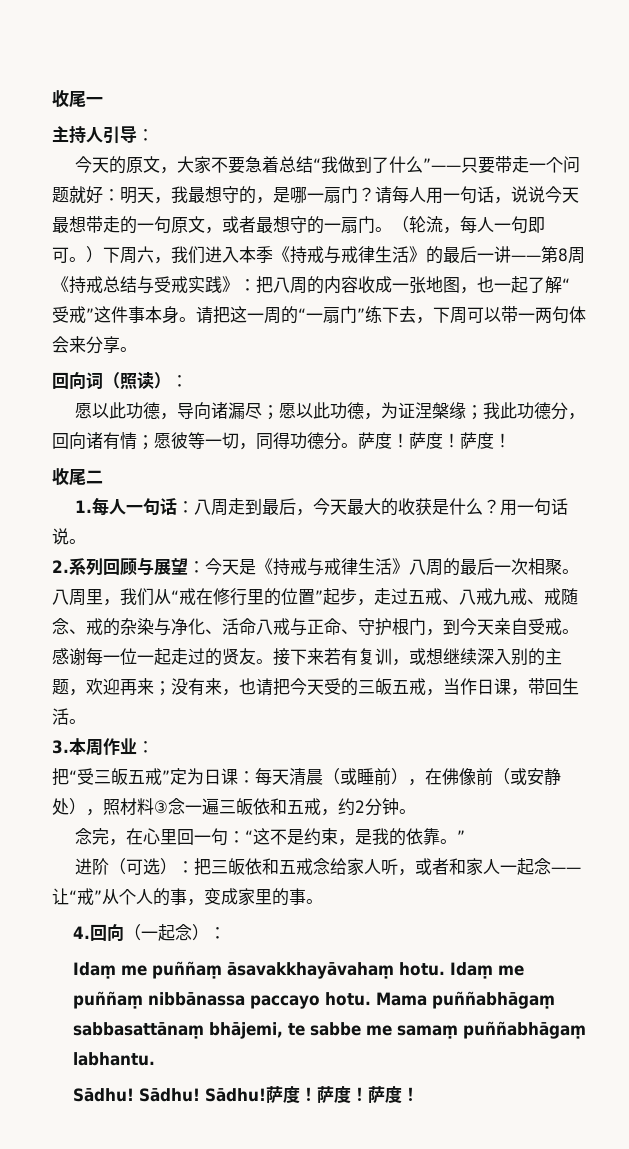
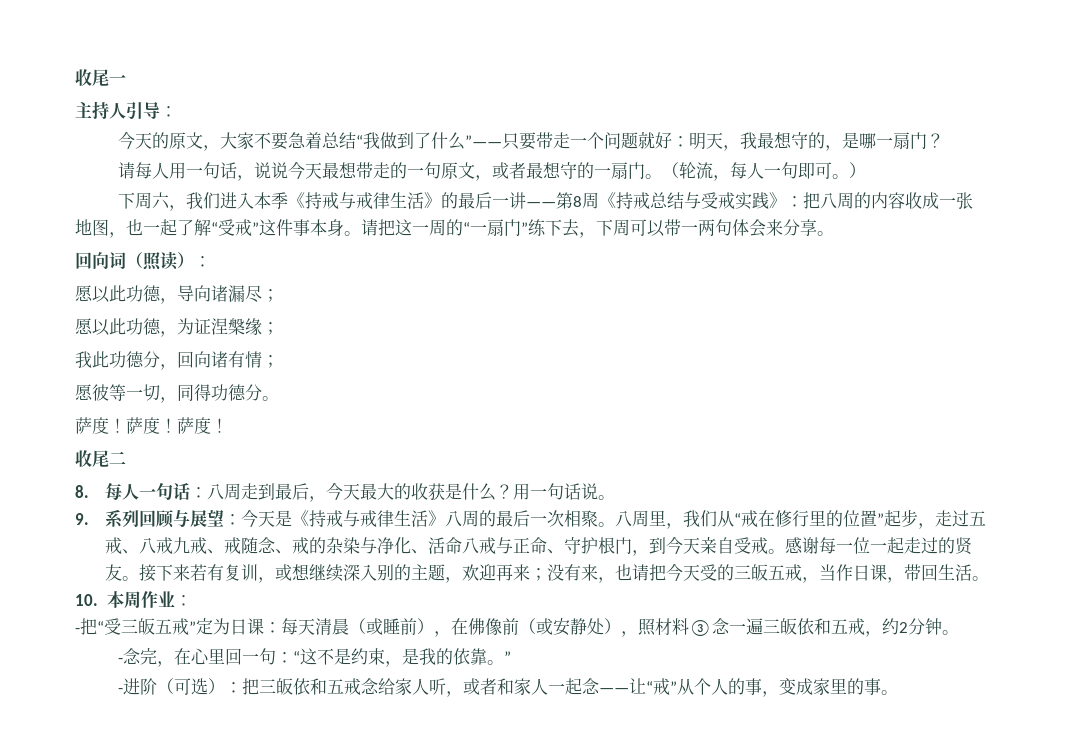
(375, 194) none -> (945, 140) //
(103, 254) none -> (867, 170) //
(280, 412) none -> (279, 295) //
(484, 412) none -> (279, 328) //
(154, 442) none -> (279, 361) //
(358, 445) none -> (279, 398) //
[75,500,93,513] 1. -> [75,485,89,498] 8.
[52,560,69,573] 2. -> [75,513,89,525] 9.
[52,740,69,754] 3. -> [75,594,98,606] 10.
(154, 747) none -> [75,628,80,633] -
(416, 811) none -> [118,658,124,663] -
(466, 836) none -> [118,688,124,693] -
[72,924,226,941] [72,961,524,979] [72,991,555,1009] [72,1021,586,1039] [72,1052,155,1066] [72,1086,419,1104] // 4.回向（一起念）： // Idaṃ me puññaṃ āsavakkhayāvahaṃ hotu. Idaṃ me puññaṃ nibbānassa paccayo hotu. Mama puññabhāgaṃ sabbasattānaṃ bhājemi, te sabbe me samaṃ puññabhāgaṃ labhantu. // Sādhu! Sādhu! Sādhu!萨度！萨度！萨度！ -> (899, 692) none

